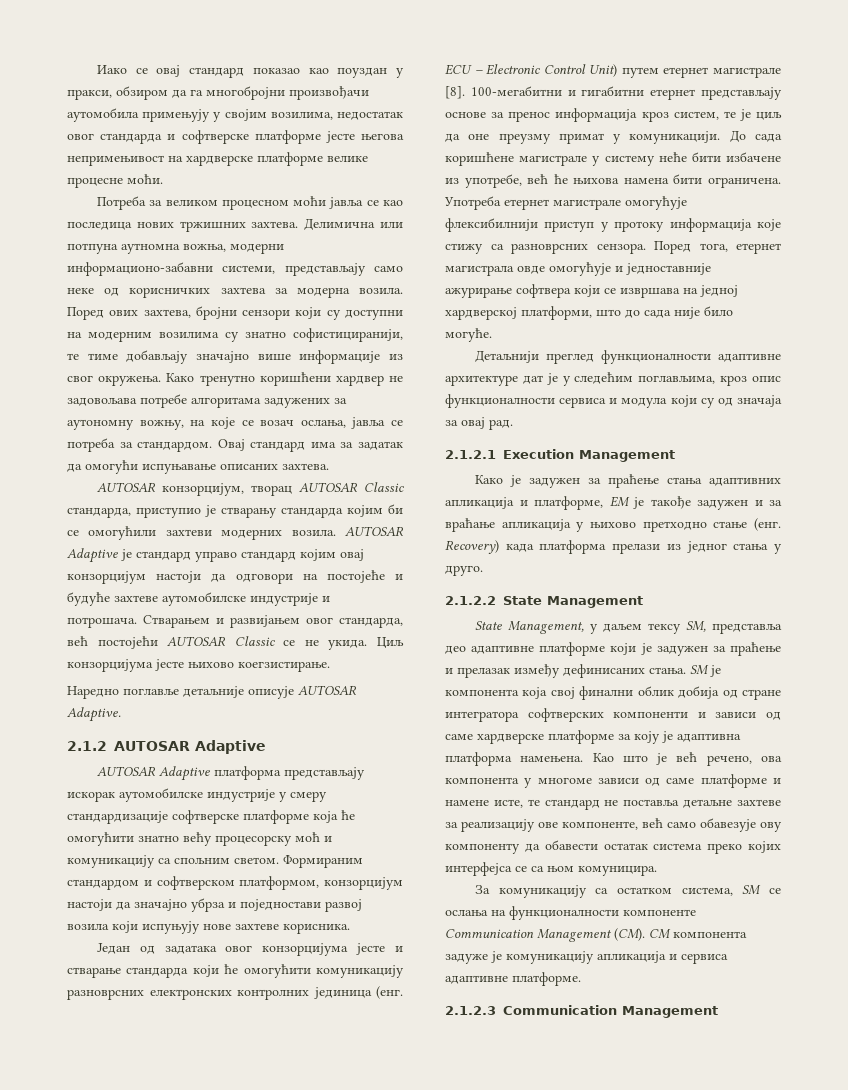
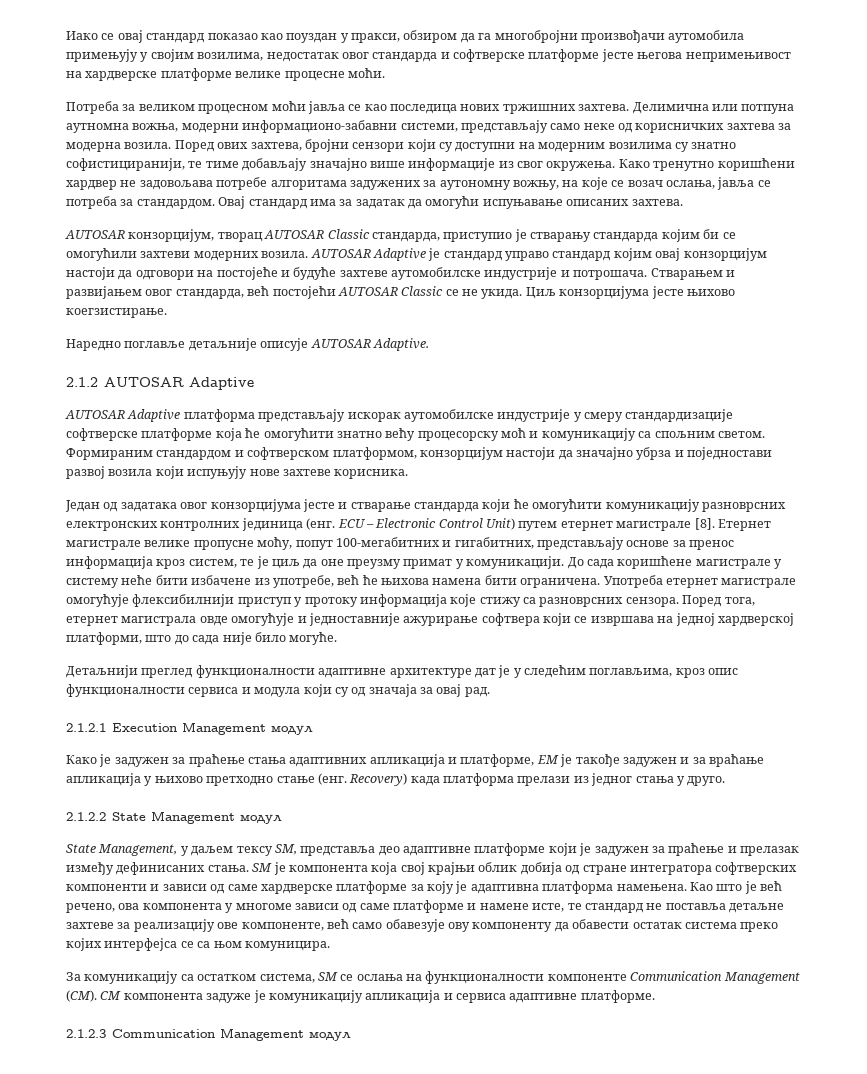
[470,86,696,100] 100-мегабитни и гигабитни етернет -> [717,519,771,531] [66,537,534,550] Етернет магистрале велике пропусне моћу, попут 100-мегабитних и гигабитних,
(675, 456) none -> [271,725,314,735] модул
(643, 602) none -> [240,814,283,824] модул
[579,686,634,700] финални -> [428,862,475,875] крајњи
(718, 1012) none -> [309,1031,352,1041] модул

